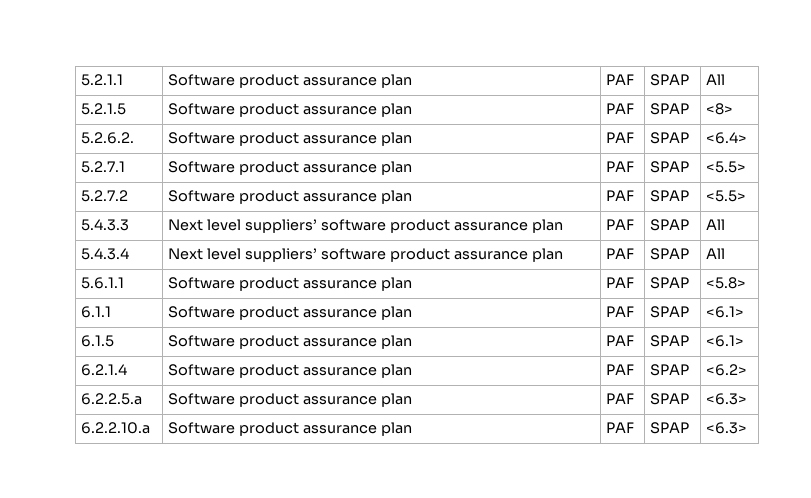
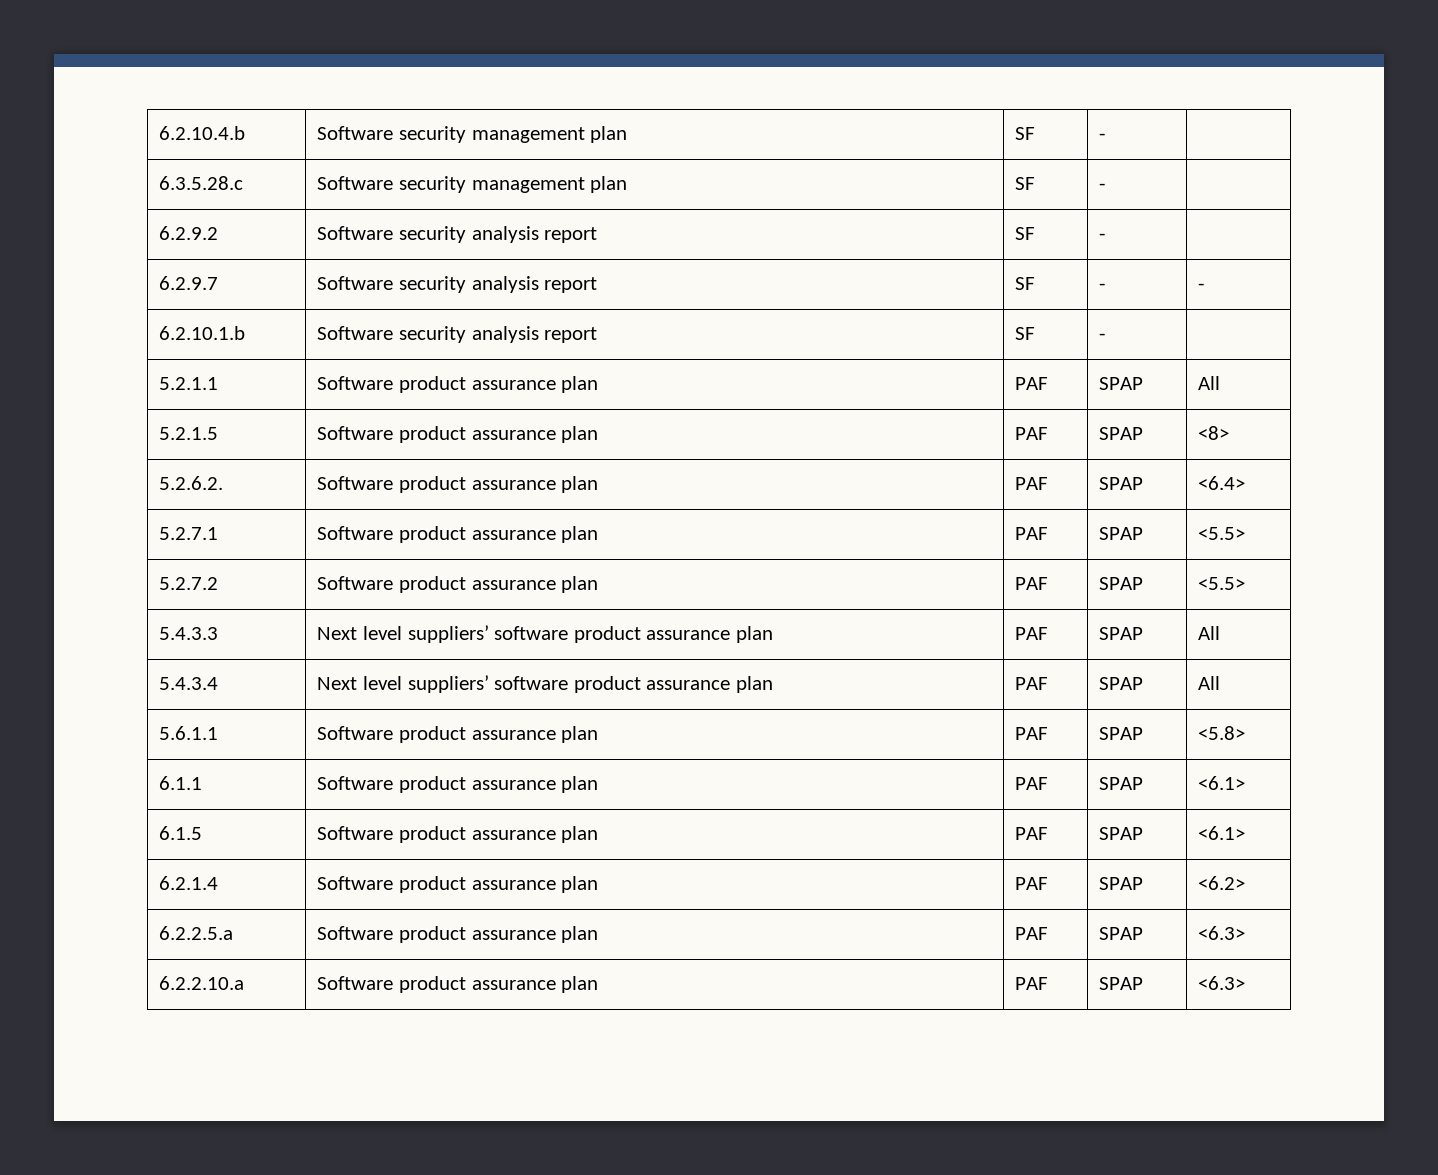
(81, 80) none -> [159,126,246,140] [317,126,628,143] [1015,127,1036,140] [1099,133,1106,140] [159,176,244,190] [317,176,628,193] [1015,177,1036,190] [1099,183,1106,190] [159,226,219,240] [317,226,598,243] [1015,227,1036,240] [1099,233,1106,240] [159,276,219,290] [317,276,598,293] [1015,277,1036,290] [1099,283,1106,290] [1198,283,1205,290] [159,326,246,340] [317,326,598,343] [1015,327,1036,340] [1099,333,1106,340] 6.2.10.4.b | Software security management plan | SF | - | // 6.3.5.28.c | Software security management plan | SF | - | // 6.2.9.2 | Software security analysis report | SF | - | // 6.2.9.7 | Software security analysis report | SF | - | - // 6.2.10.1.b | Software security analysis report | SF | - | //

